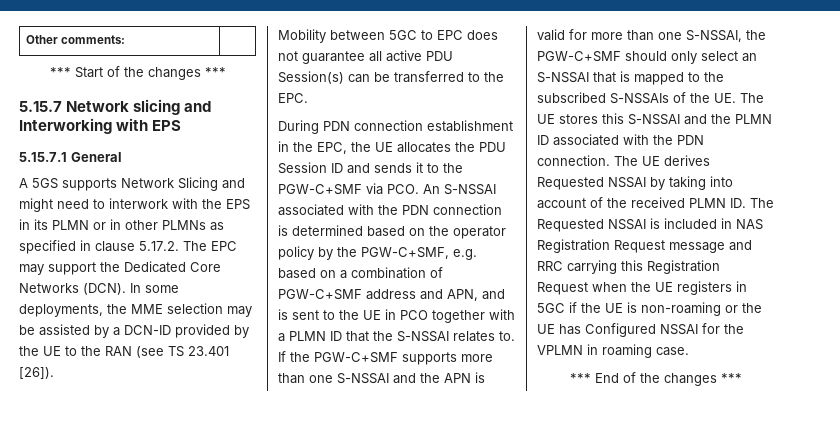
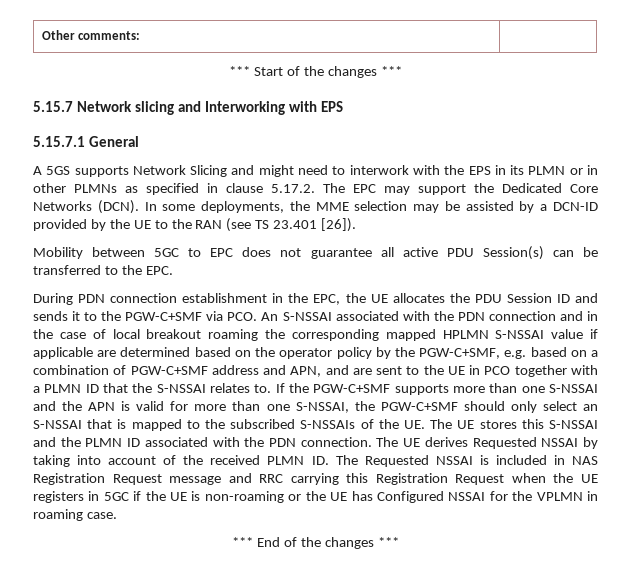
[278,225,288,236] is -> [559,311,598,321] [33,329,598,341] [33,347,117,359] and in the case of local breakout roaming the corresponding mapped HPLMN S-NSSAI value if applicable are
[278,309,288,320] is -> [352,368,372,375] are

